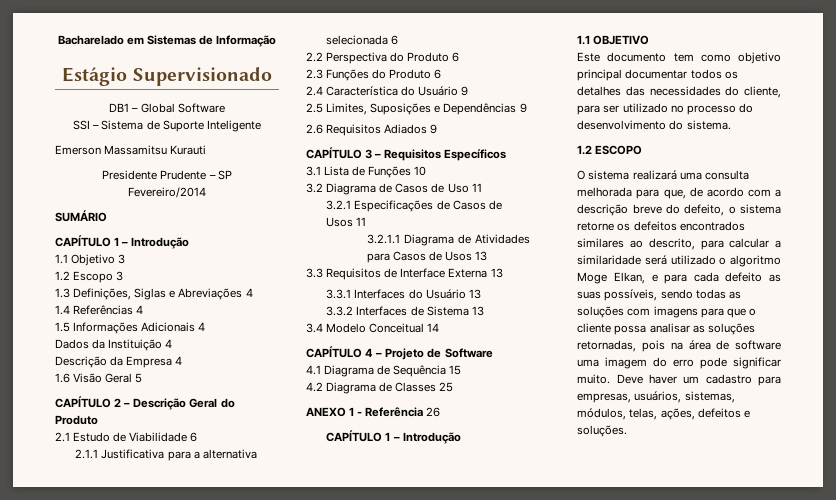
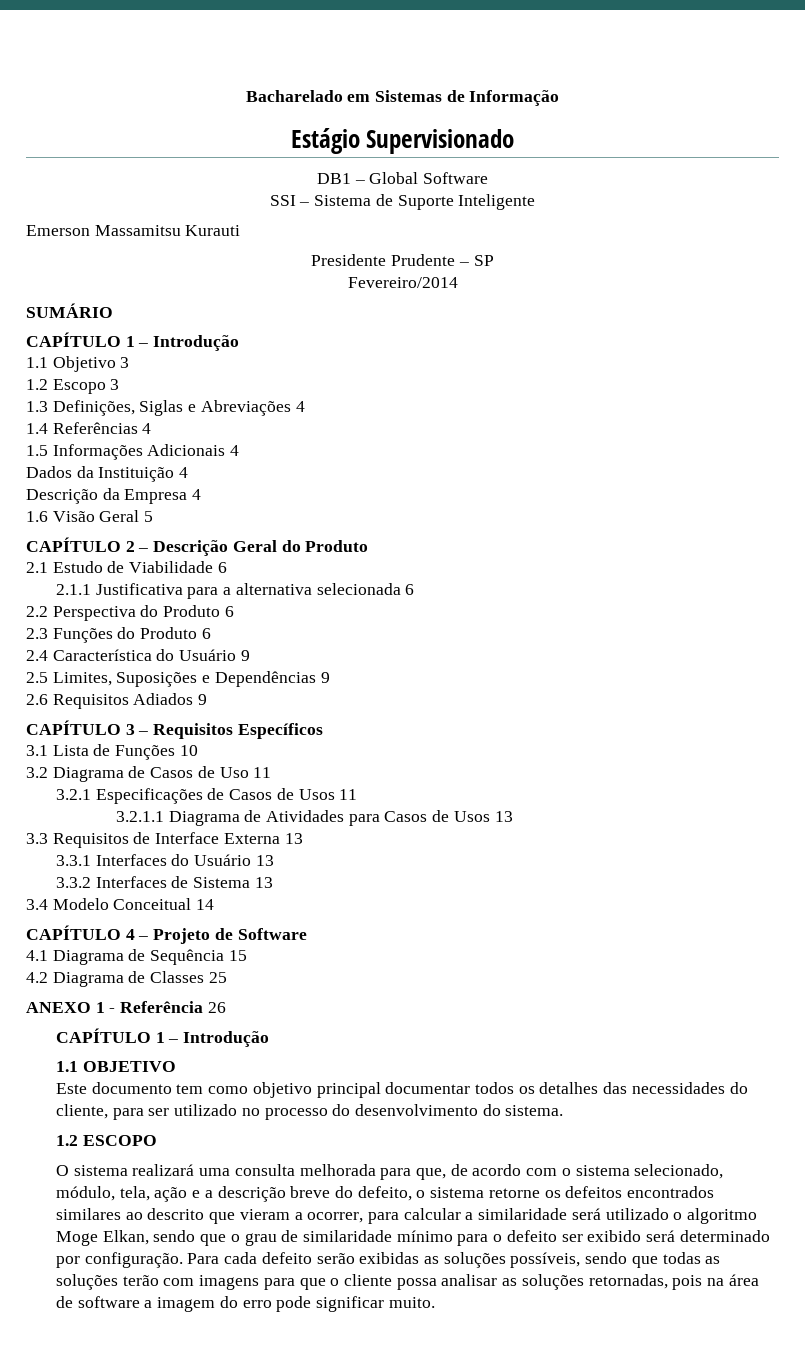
(771, 193) none -> [561,1164,724,1179] [55,1186,201,1202] o sistema selecionado, módulo, tela, ação e
[648,238,695,250] descrito, -> [147,1208,364,1224] descrito que vieram a ocorrer,
[651,272,781,284] [577,291,602,299] e para cada defeito as suas -> [153,1230,770,1246] [55,1252,506,1268] sendo que o grau de similaridade mínimo para o defeito ser exibido será determinado por configuração. Para cada defeito serão exibidas as soluções
(693, 294) none -> [631,1256,658,1268] que
(625, 312) none -> [122,1275,159,1286] terão
[577,359,600,367] uma -> [144,1300,153,1308] a
[616,374,781,386] [577,391,735,403] [577,408,750,420] [577,425,628,437] Deve haver um cadastro para empresas, usuários, sistemas, módulos, telas, ações, defeitos e soluções. -> (435, 1302) none

